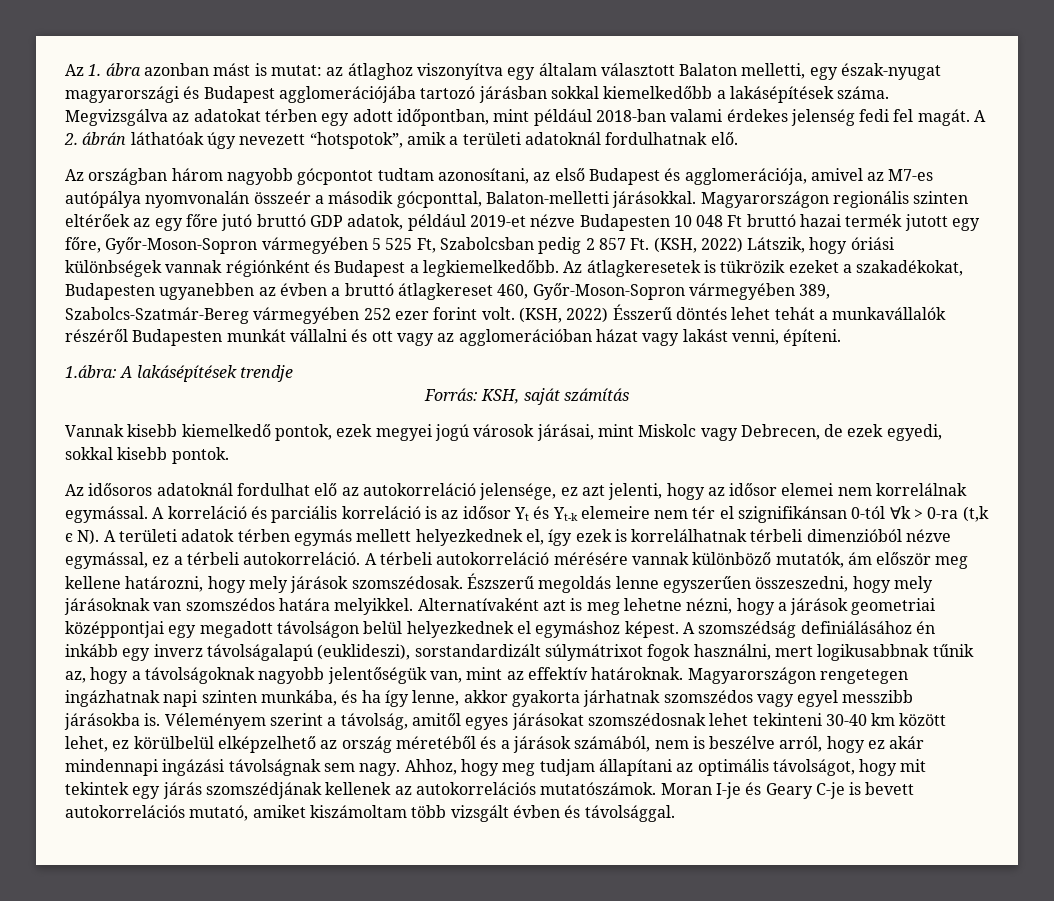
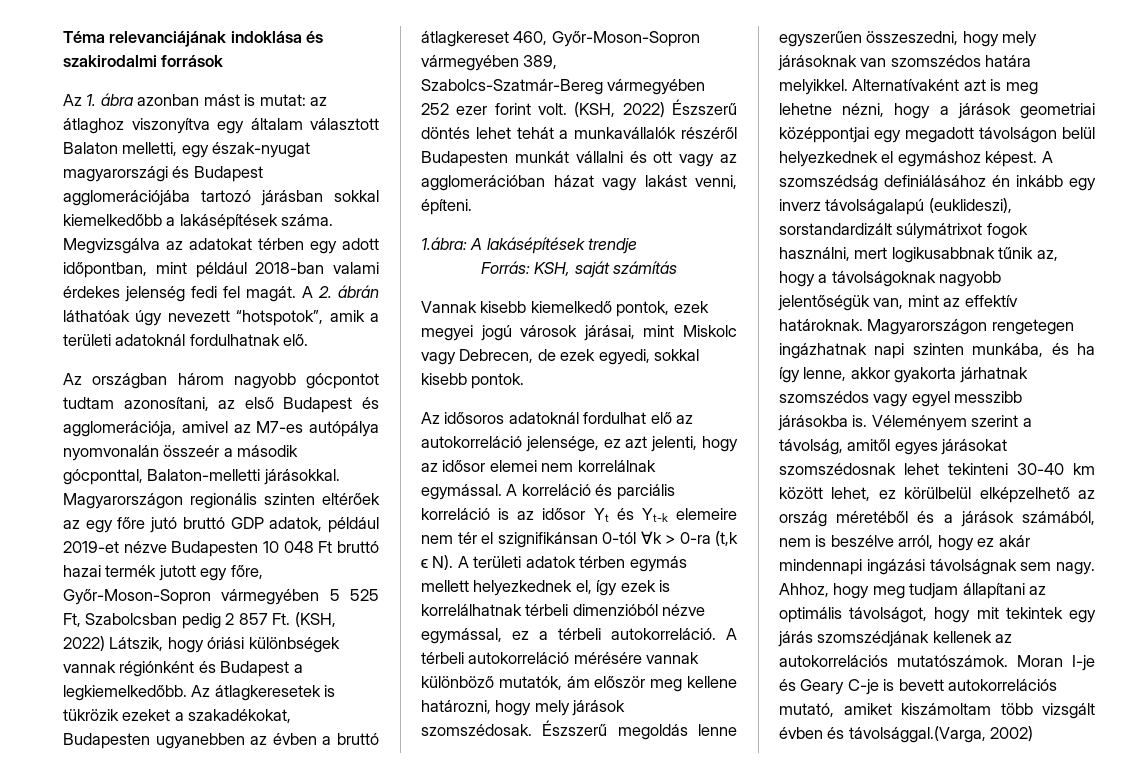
(65, 70) none -> [63,31,324,47] [63,55,224,67] Téma relevanciájának indoklása és szakirodalmi források //
[612,304,672,320] Ésszerű -> [672,99,737,115] Észszerű
[584,805,675,822] távolsággal. -> [848,726,1034,743] távolsággal.(Varga, 2002)

